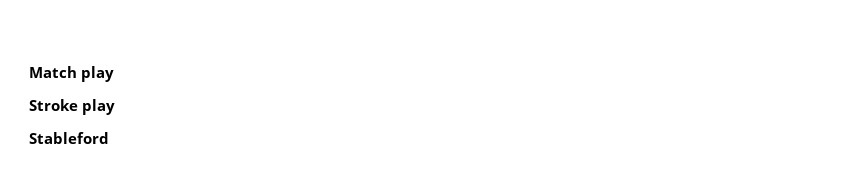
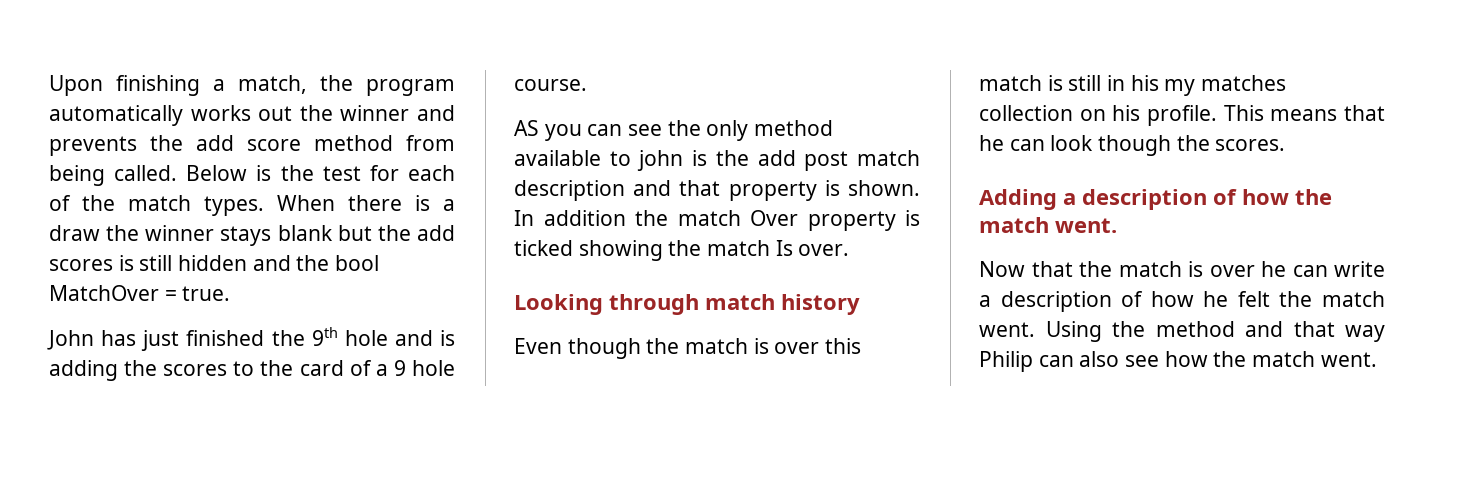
[29,66,115,82] [29,99,116,115] [29,132,109,144] Match play // Stroke play // Stableford -> [49,75,455,96] [49,105,455,126] [49,135,455,156] [49,165,456,186] [49,195,455,216] [49,225,456,246] [49,255,380,271] [49,285,231,301] [47,327,455,351] [49,360,455,381] [514,79,587,91] [514,120,834,141] [514,150,920,171] [514,180,920,201] [514,210,920,231] [514,240,850,261] [514,294,860,315] [514,338,862,359] [979,75,1287,96] [979,105,1385,126] [979,135,1286,156] [979,189,1332,210] [979,217,1117,233] [979,261,1385,277] [979,291,1385,312] [979,321,1385,342] [979,351,1377,372] Upon finishing a match, the program automatically works out the winner and prevents the add score method from being called. Below is the test for each of the match types. When there is a draw the winner stays blank but the add scores is still hidden and the bool MatchOver = true. // John has just finished the 9th hole and is adding the scores to the card of a 9 hole course. // AS you can see the only method available to john is the add post match description and that property is shown. In addition the match Over property is ticked showing the match Is over. // Looking through match history // Even though the match is over this match is still in his my matches collection on his profile. This means that he can look though the scores. // Adding a description of how the match went. // Now that the match is over he can write a description of how he felt the match went. Using the method and that way Philip can also see how the match went.

